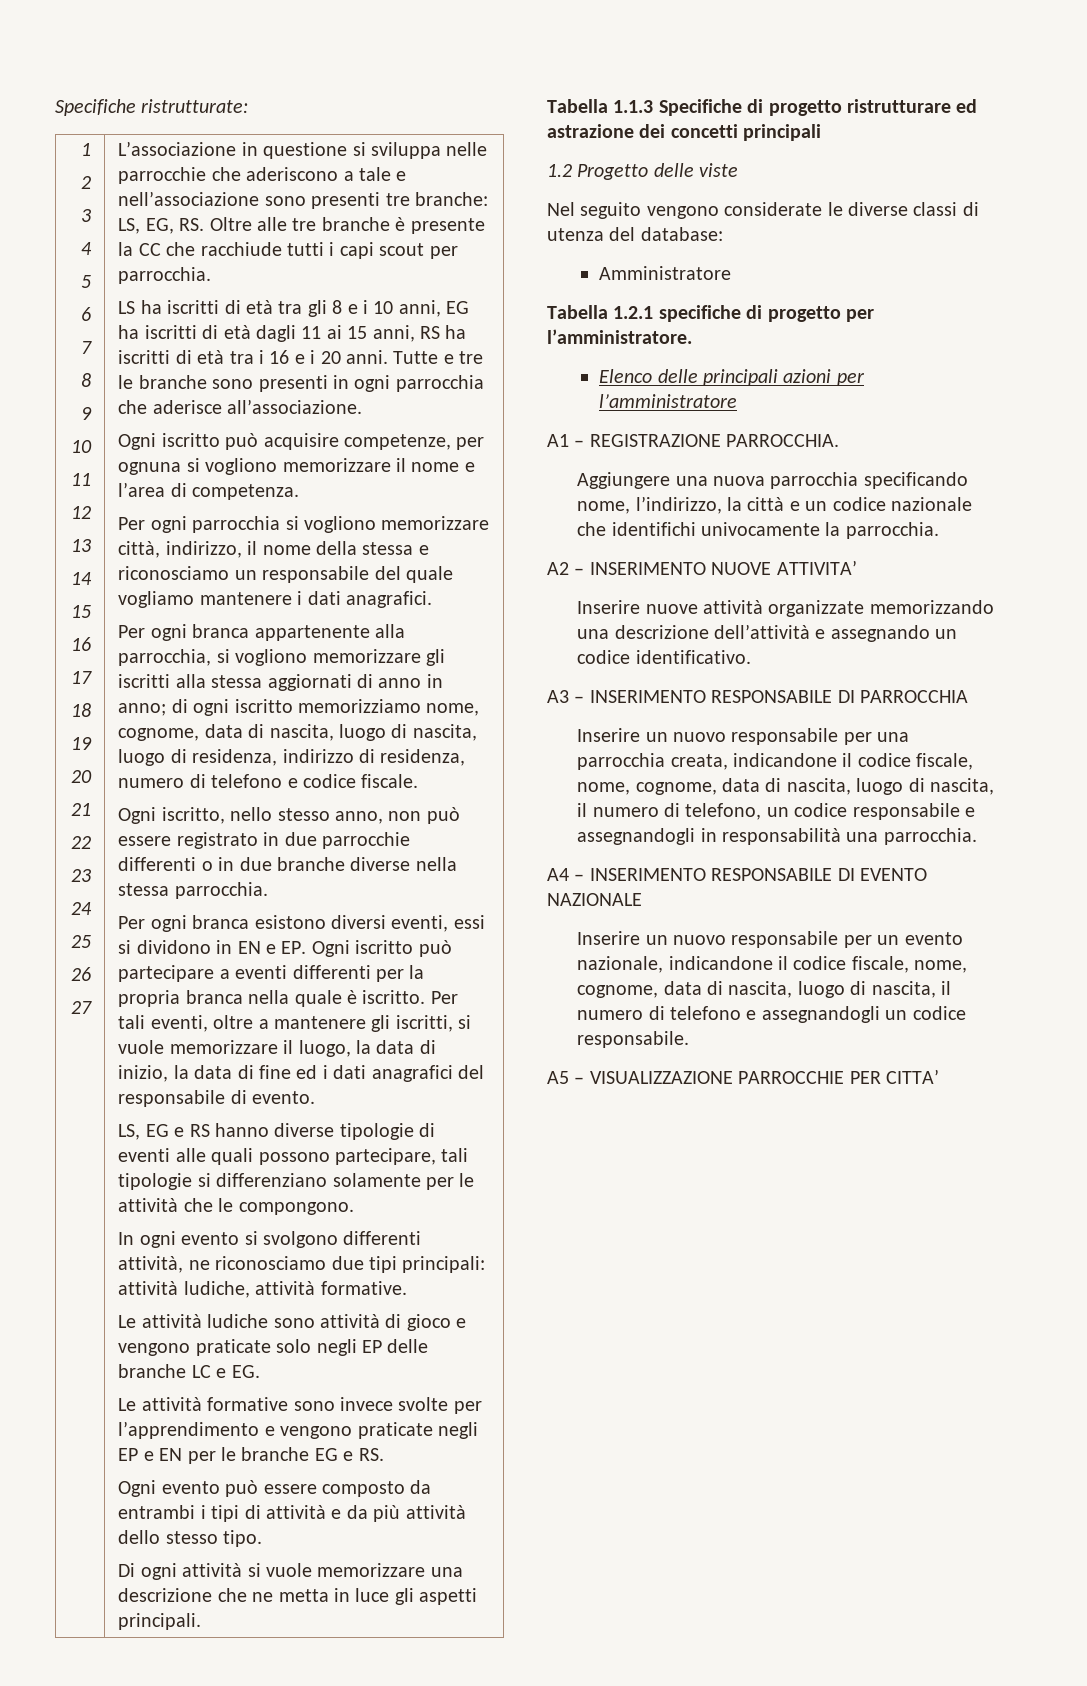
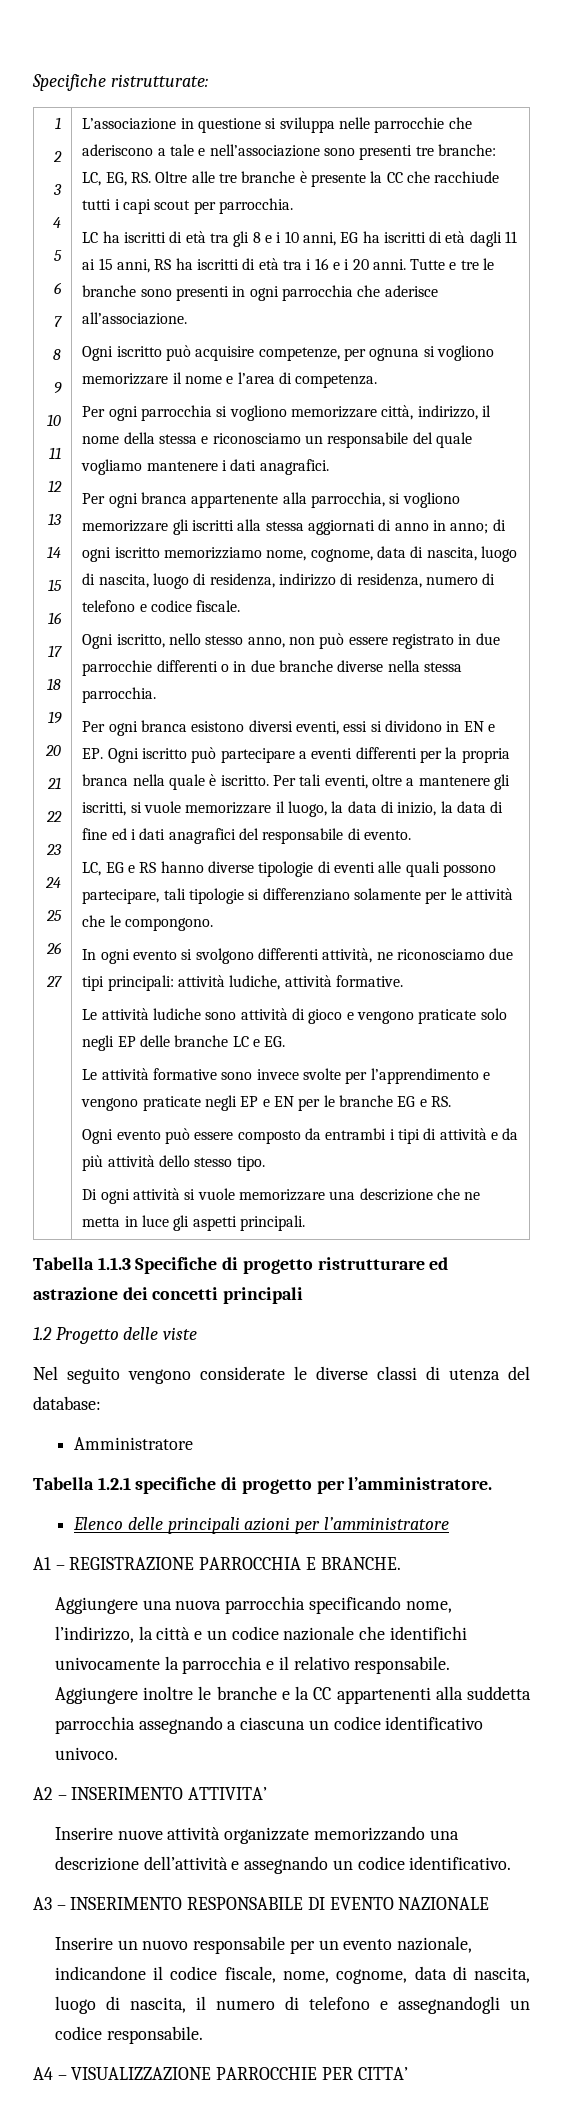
[118,218,141,234] LS, -> [82,172,102,186] LC,
[118,301,136,314] LS -> [82,232,99,243] LC
[118,1124,141,1140] LS, -> [82,862,102,876] LC,
[726,434,840,447] PARROCCHIA. -> [199,1557,401,1570] PARROCCHIA E BRANCHE.
[845,522,939,539] parrocchia. -> [182,1656,451,1674] [54,1686,531,1704] [54,1716,484,1734] [54,1747,118,1760] parrocchia e il relativo responsabile. Aggiungere inoltre le branche e la CC appartenenti alla suddetta parrocchia assegnando a ciascuna un codice identificativo univoco.
[711,562,772,575] NUOVE -> (184, 1793) none
[860,690,968,703] [577,728,910,745] [577,753,974,770] [577,778,995,795] [577,803,976,820] [577,828,977,845] [547,868,855,881] PARROCCHIA // Inserire un nuovo responsabile per una parrocchia creata, indicandone il codice fiscale, nome, cognome, data di nascita, luogo di nascita, il numero di telefono, un codice responsabile e assegnandogli in responsabilità una parrocchia. // A4 – INSERIMENTO RESPONSABILE DI -> (325, 1903) none
[547,1071,569,1084] A5 -> [33,2067,53,2080] A4

